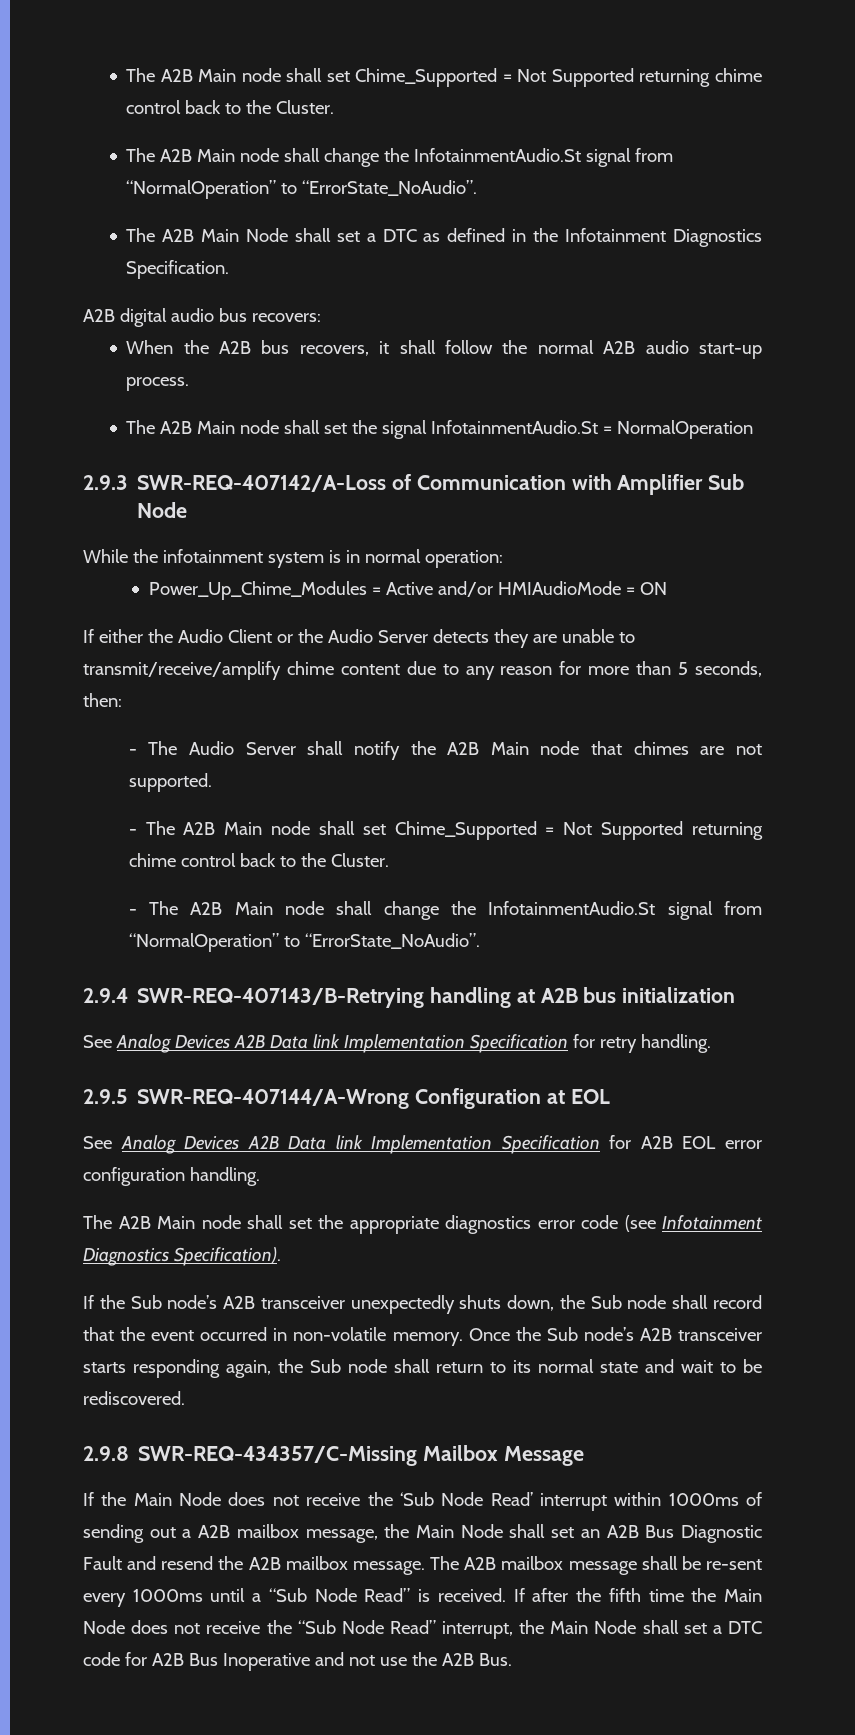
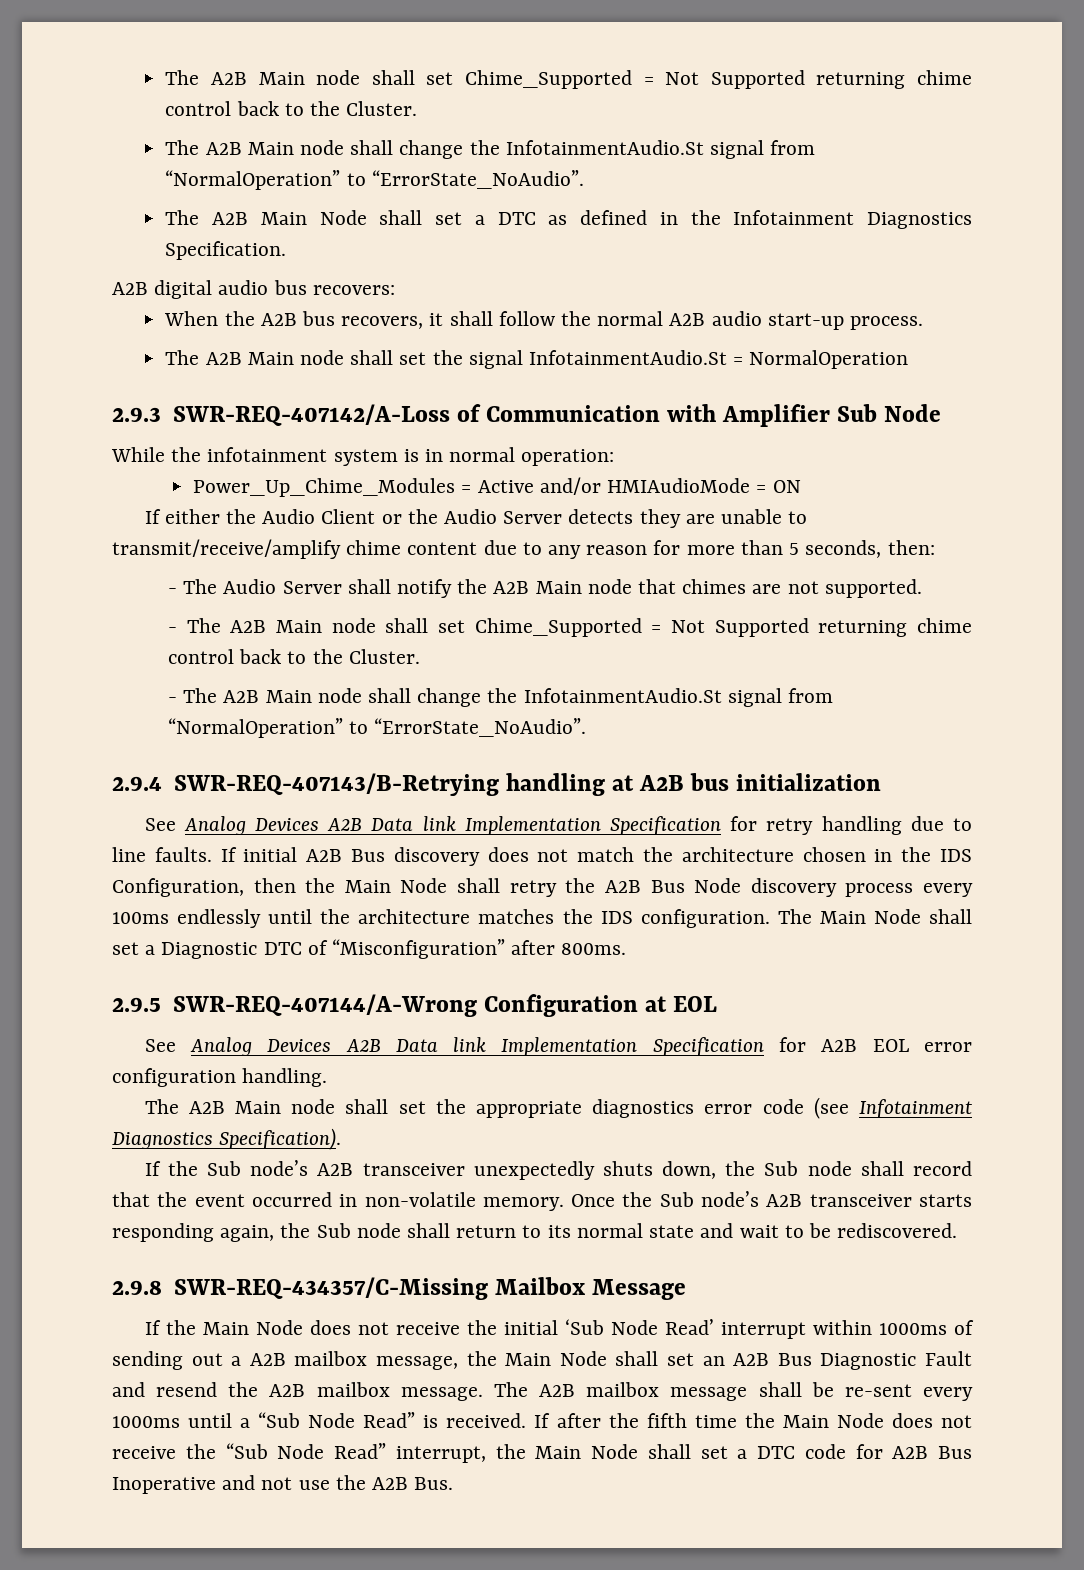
[640,1034,711,1053] handling. -> [821,816,972,835] [112,847,972,866] [112,878,974,897] [112,909,973,928] [112,939,627,959] handling due to line faults. If initial A2B Bus discovery does not match the architecture chosen in the IDS Configuration, then the Main Node shall retry the A2B Bus Node discovery process every 100ms endlessly until the architecture matches the IDS configuration. The Main Node shall set a Diagnostic DTC of “Misconfiguration” after 800ms.
(393, 1499) none -> [503,1320,558,1335] initial

